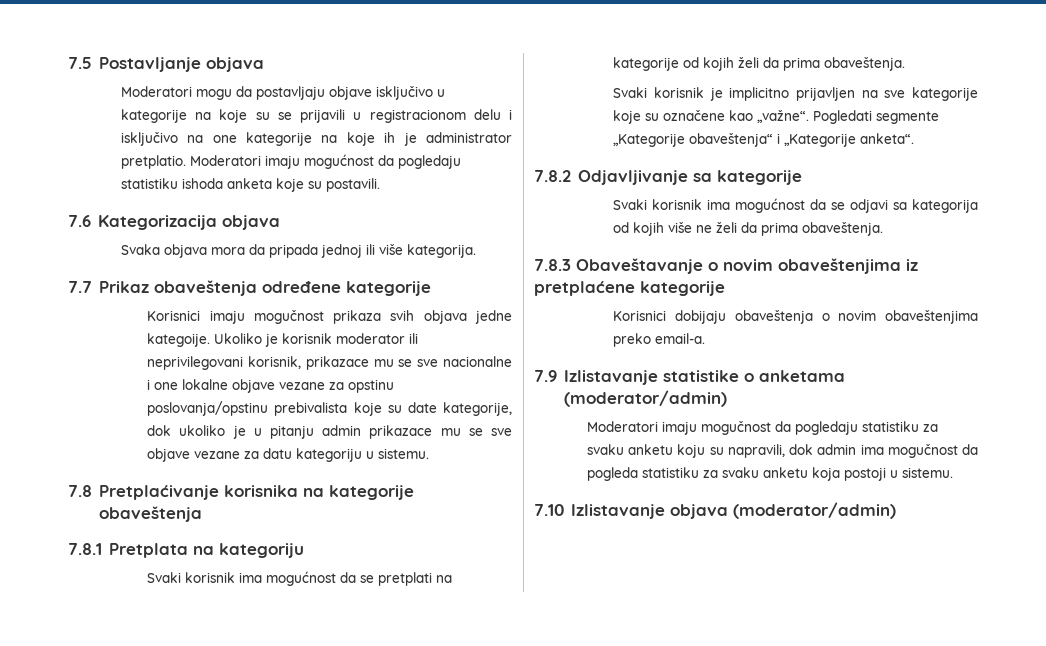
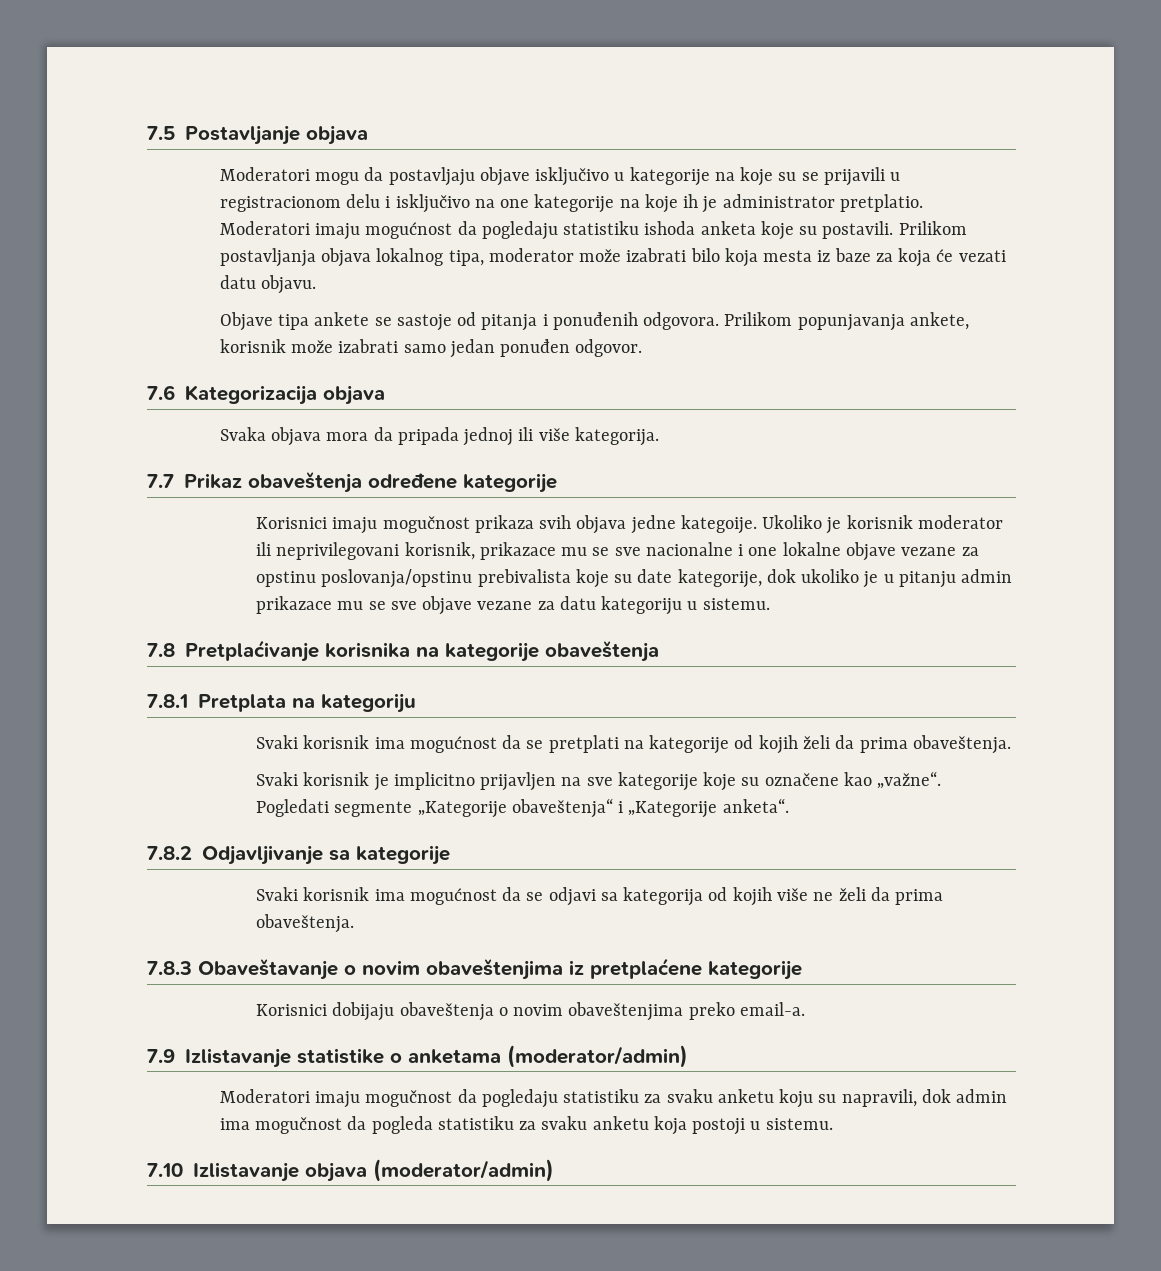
(380, 185) none -> [898,221,967,235] [219,248,1006,267] [219,275,316,294] [219,312,969,331] [219,339,643,358] Prilikom postavljanja objava lokalnog tipa, moderator može izabrati bilo koja mesta iz baze za koja će vezati datu objavu. // Objave tipa ankete se sastoje od pitanja i ponuđenih odgovora. Prilikom popunjavanja ankete, korisnik može izabrati samo jedan ponuđen odgovor.

